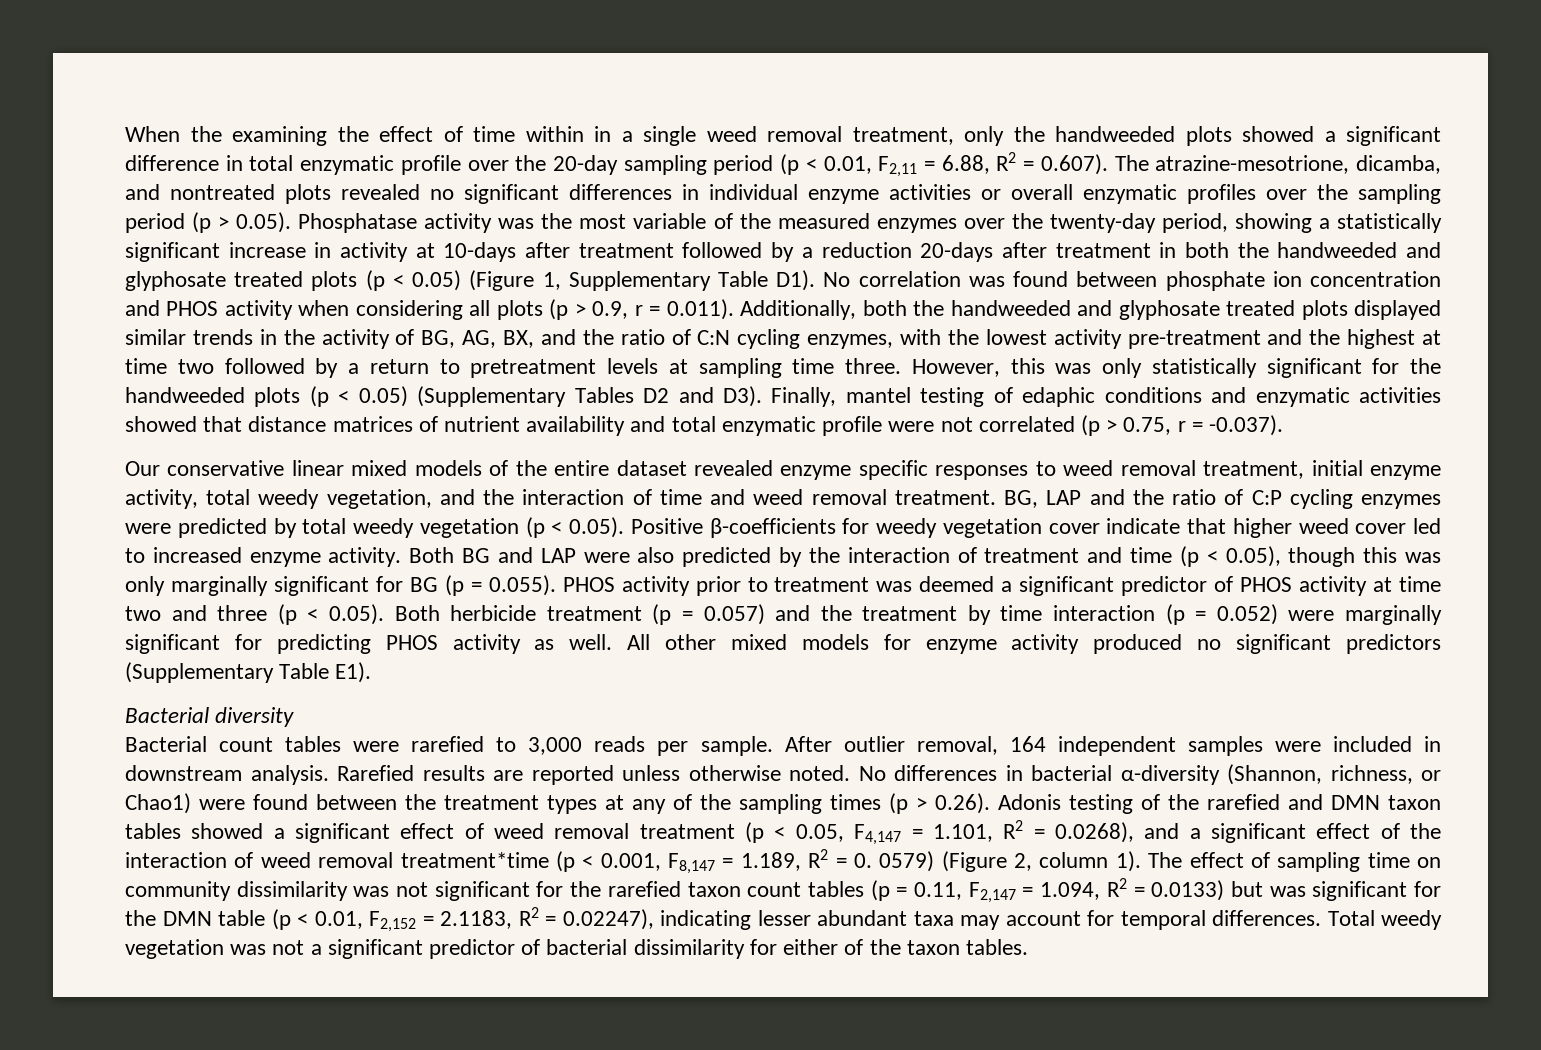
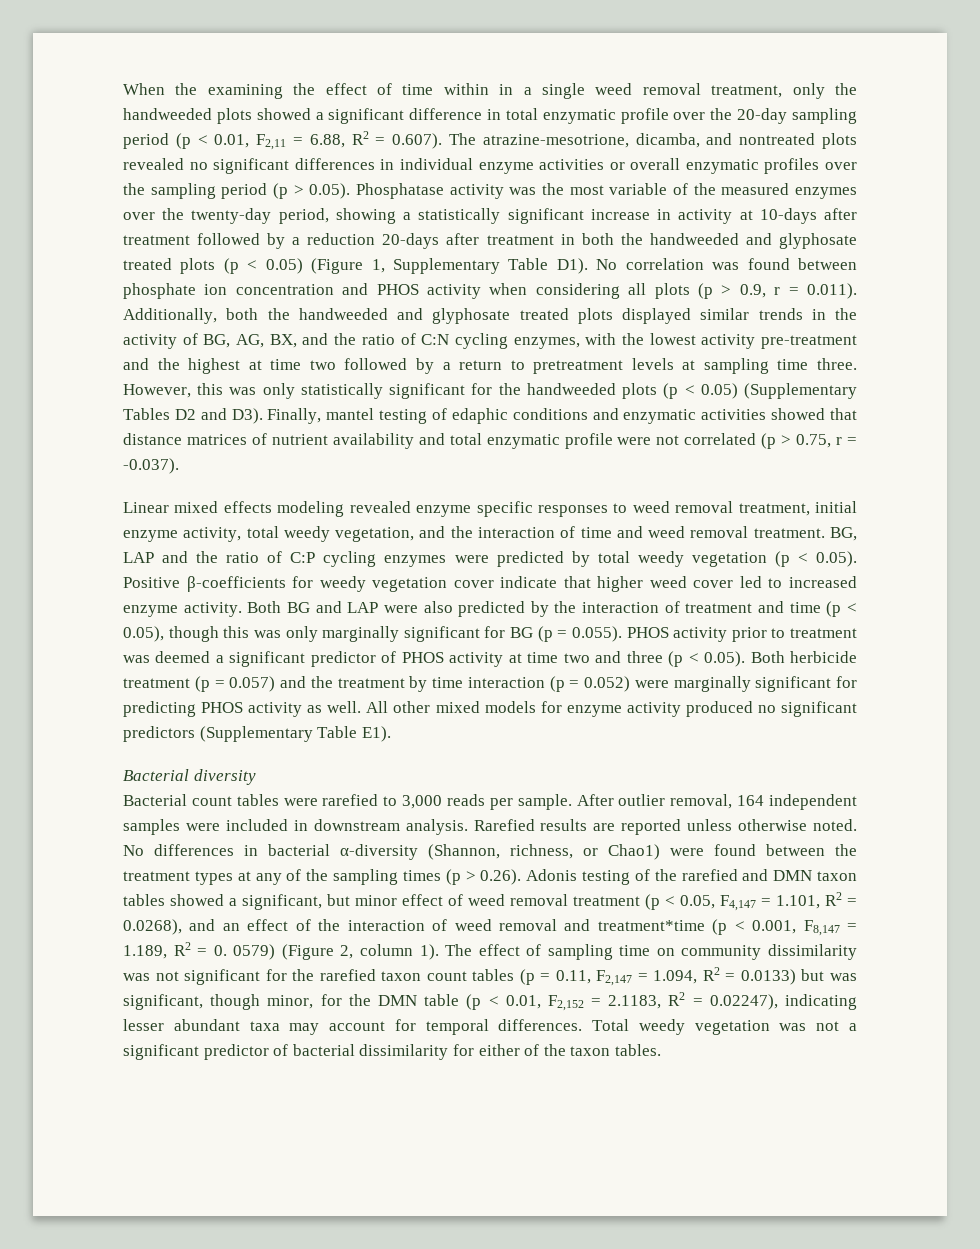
[125,460,687,476] Our conservative linear mixed models of the entire dataset -> [123,501,345,517] Linear mixed effects modeling
[295,823,391,843] significant -> [242,894,397,910] significant, but minor
[1189,823,1306,843] a significant -> [222,923,240,931] an
(394, 860) none -> [564,919,591,931] and
[1312,881,1408,901] significant -> [123,994,314,1010] significant, though minor,

